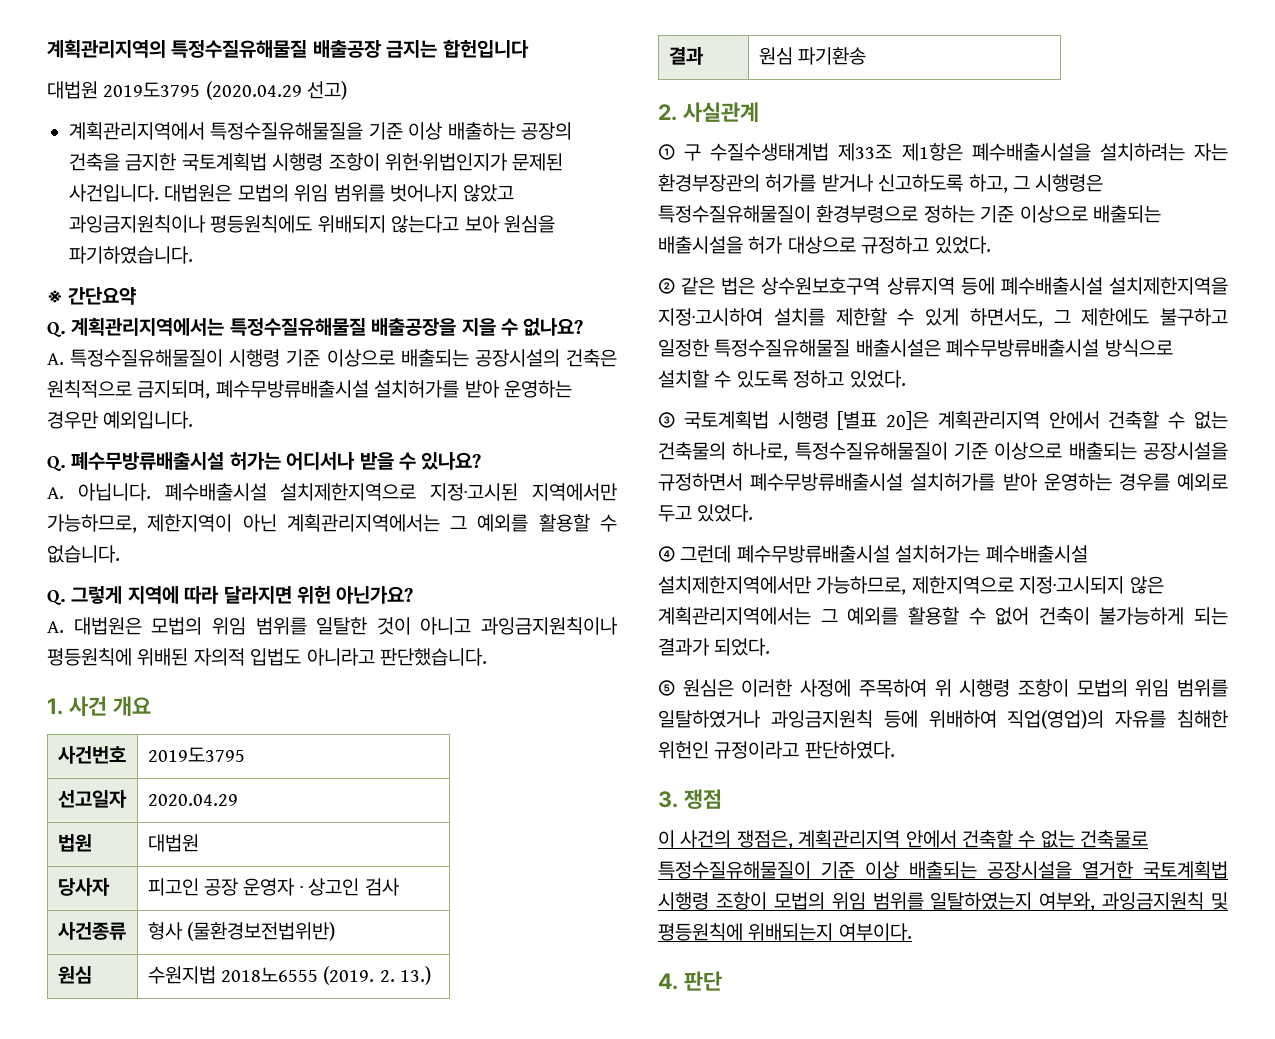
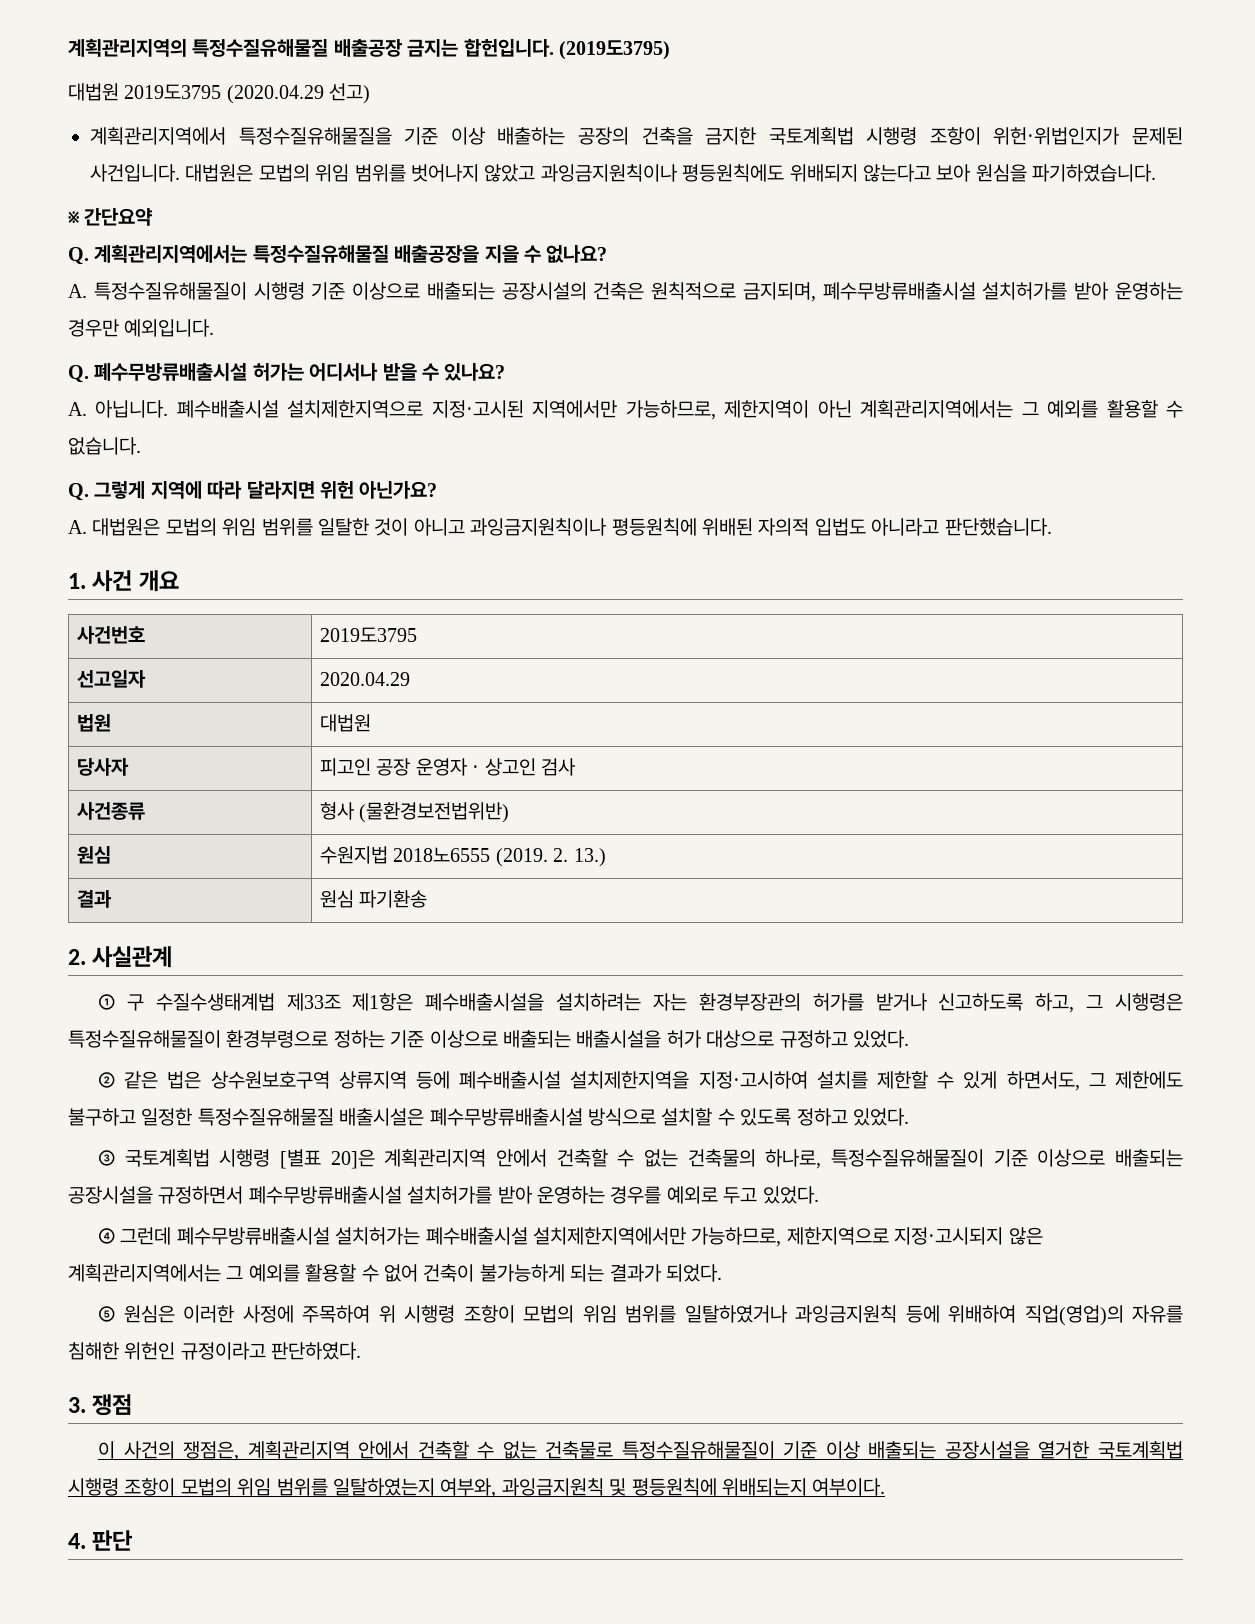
[442,39,529,58] 합헌입니다 -> [463,38,670,60] 합헌입니다. (2019도3795)

